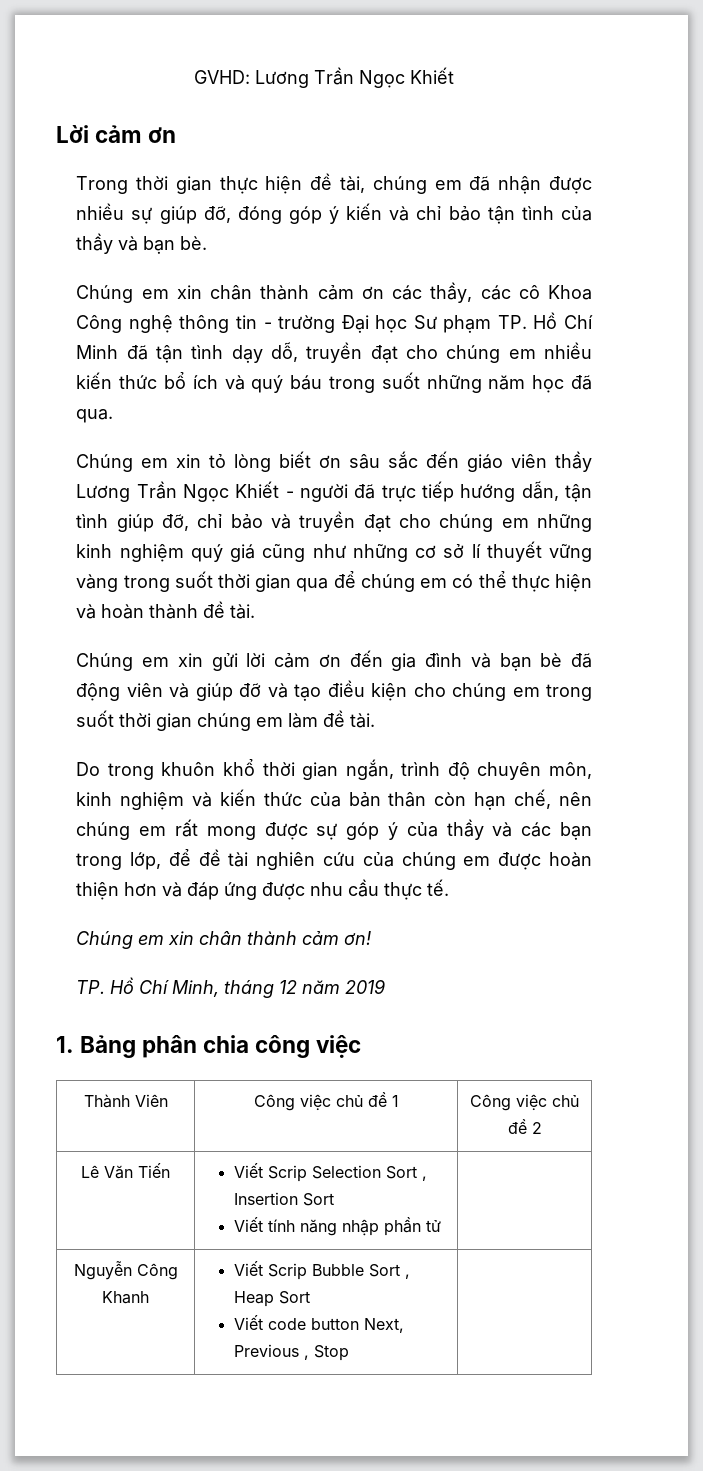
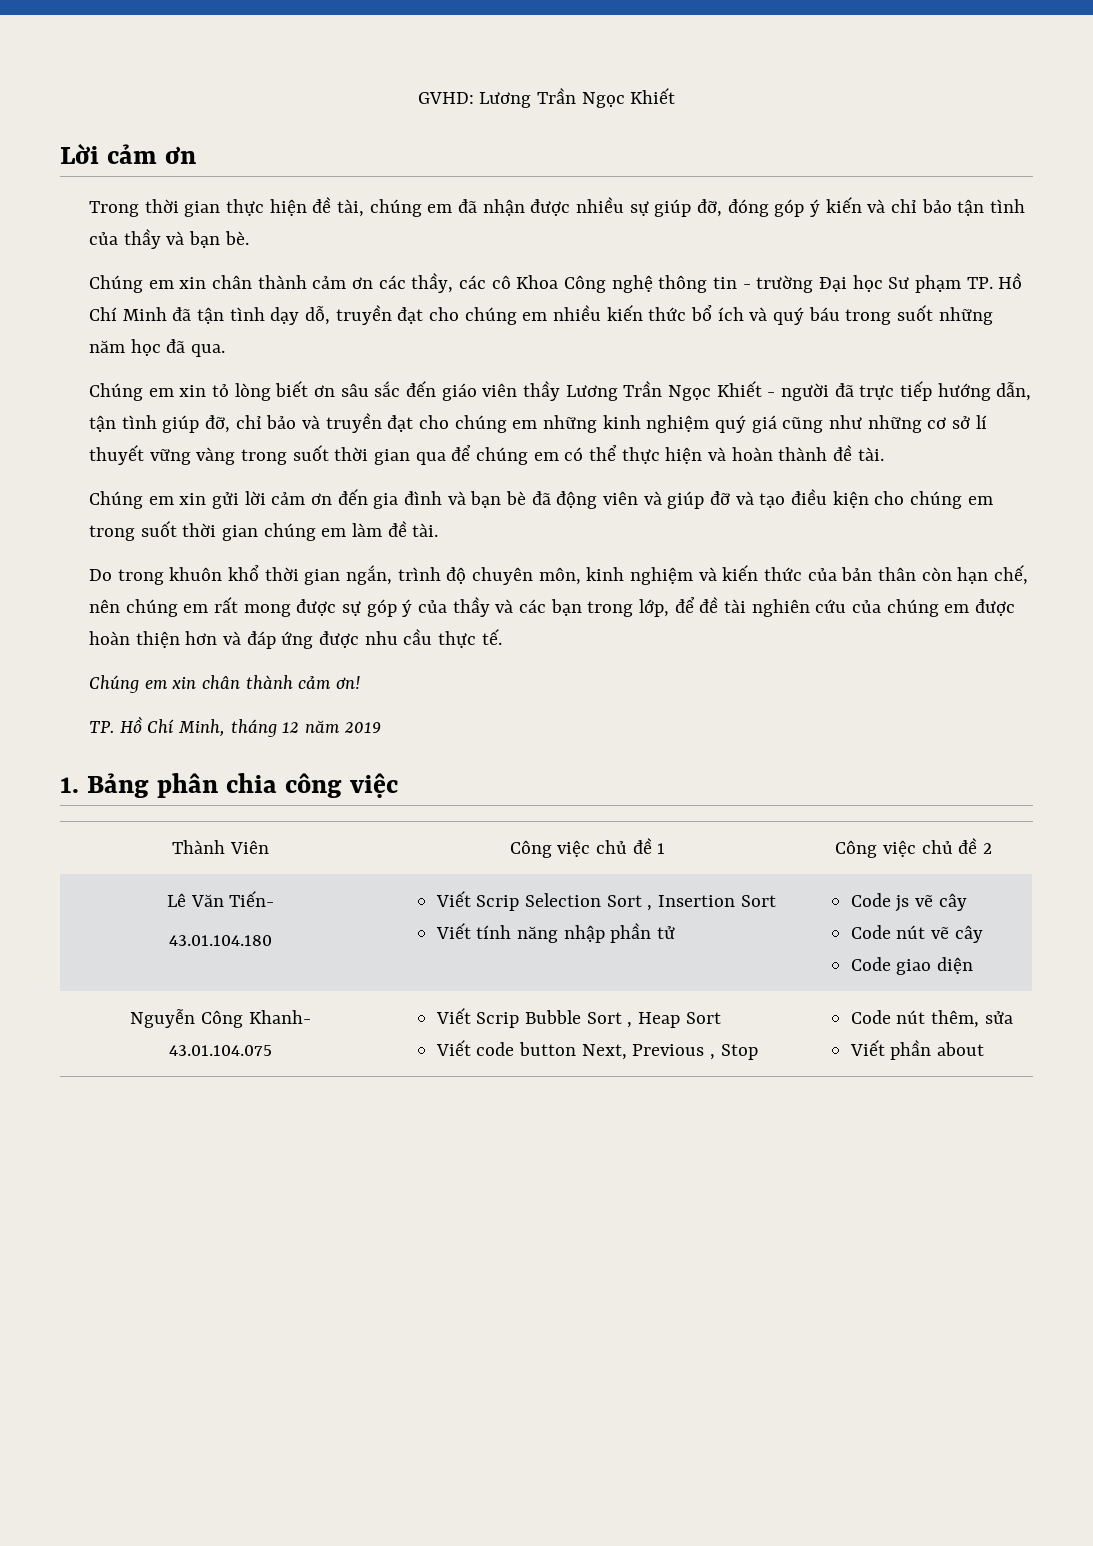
[138,1163,170,1178] Tiến -> [229,891,275,907] [169,935,272,946] Tiến- // 43.01.104.180
(441, 1226) none -> [850,893,967,912] [850,925,983,943] [850,957,973,975] Code js vẽ cây // Code nút vẽ cây // Code giao diện
[102,1291,149,1304] Khanh -> [248,1010,311,1024] [169,1045,272,1056] Khanh- 43.01.104.075
(349, 1353) none -> [850,1010,1013,1028] [849,1040,984,1060] Code nút thêm, sửa // Viết phần about

